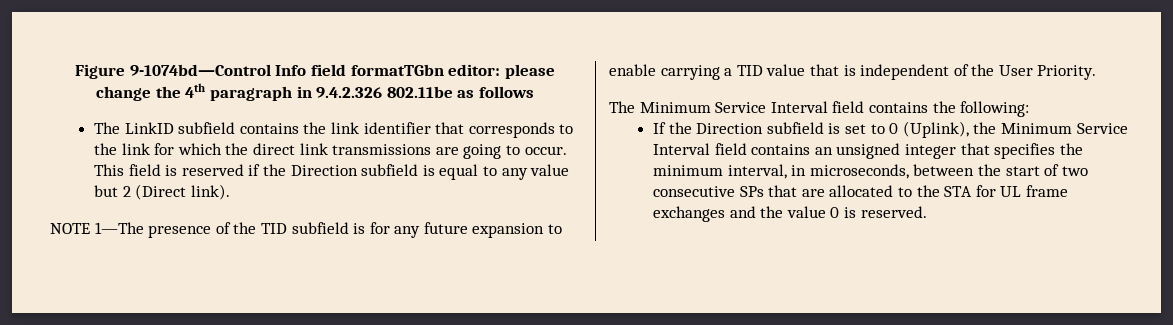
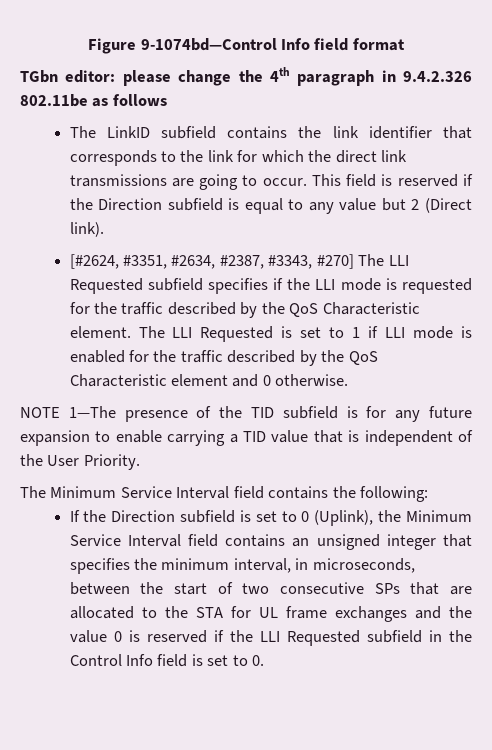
[350,64,444,76] formatTGbn -> [352,38,405,51] [20,70,58,83] format // TGbn
(230, 192) none -> [69,254,409,269] [69,278,472,294] [69,302,420,318] [69,326,472,342] [69,350,378,366] [69,374,349,387] // [#2624, #3351, #2634, #2387, #3343, #270] The LLI Requested subfield specifies if the LLI mode is requested for the traffic described by the QoS Characteristic element. The LLI Requested is set to 1 if LLI mode is enabled for the traffic described by the QoS Characteristic element and 0 otherwise.
[860,206,927,218] reserved. -> [146,630,473,646] [69,654,265,667] reserved if the LLI Requested subfield in the Control Info field is set to 0.

